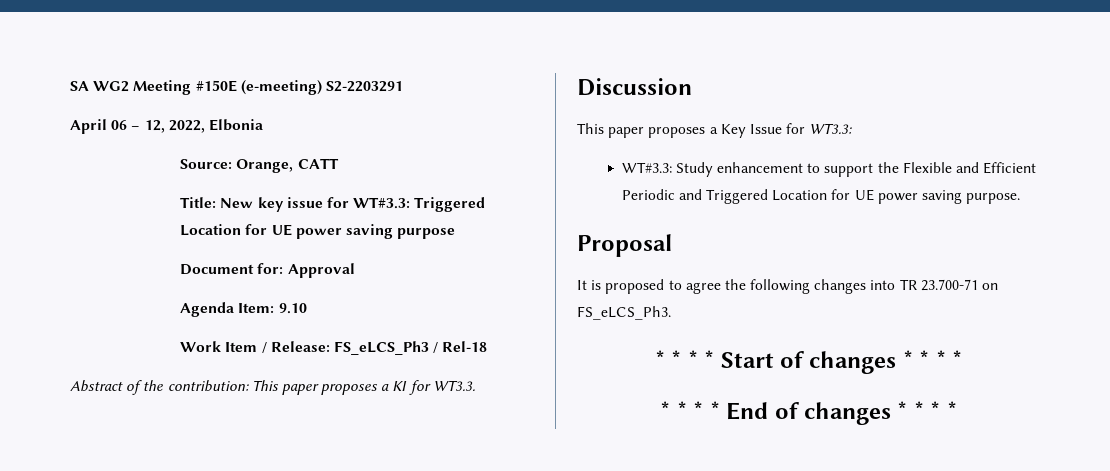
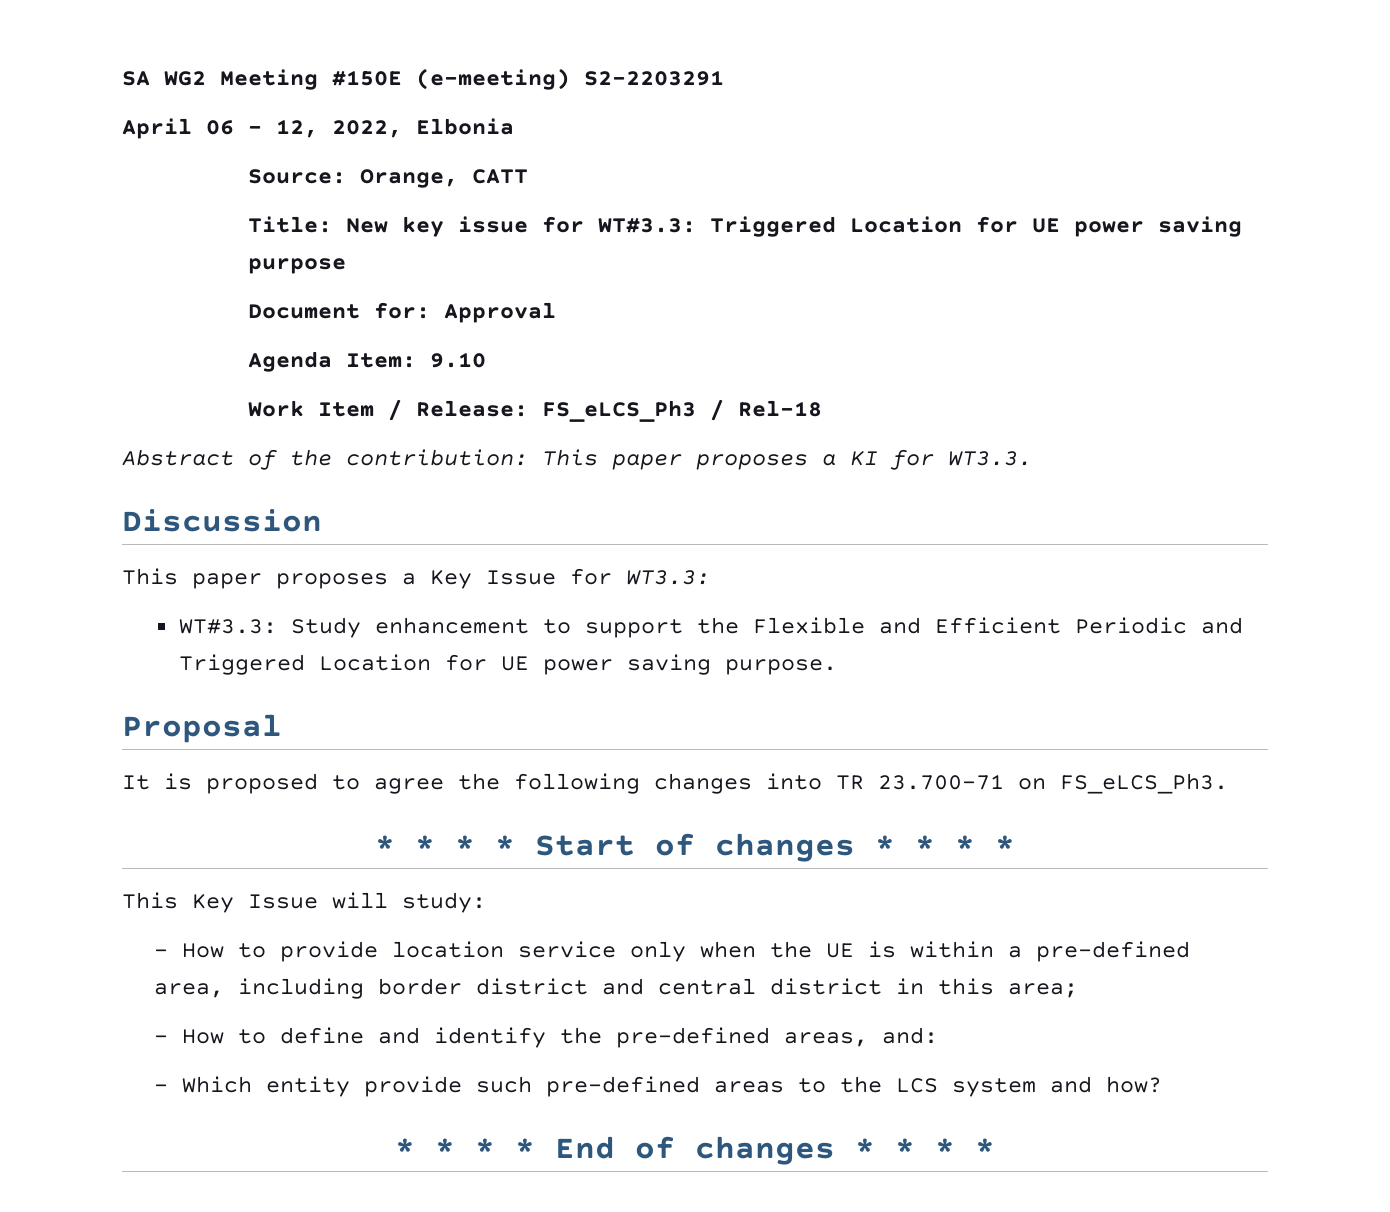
(963, 359) none -> [122,892,486,913] [153,941,1190,962] [153,978,1078,999] [153,1027,938,1048] [153,1076,1162,1097] // This Key Issue will study: // - How to provide location service only when the UE is within a pre-defined area, including border district and central district in this area; // - How to define and identify the pre-defined areas, and: // - Which entity provide such pre-defined areas to the LCS system and how?

